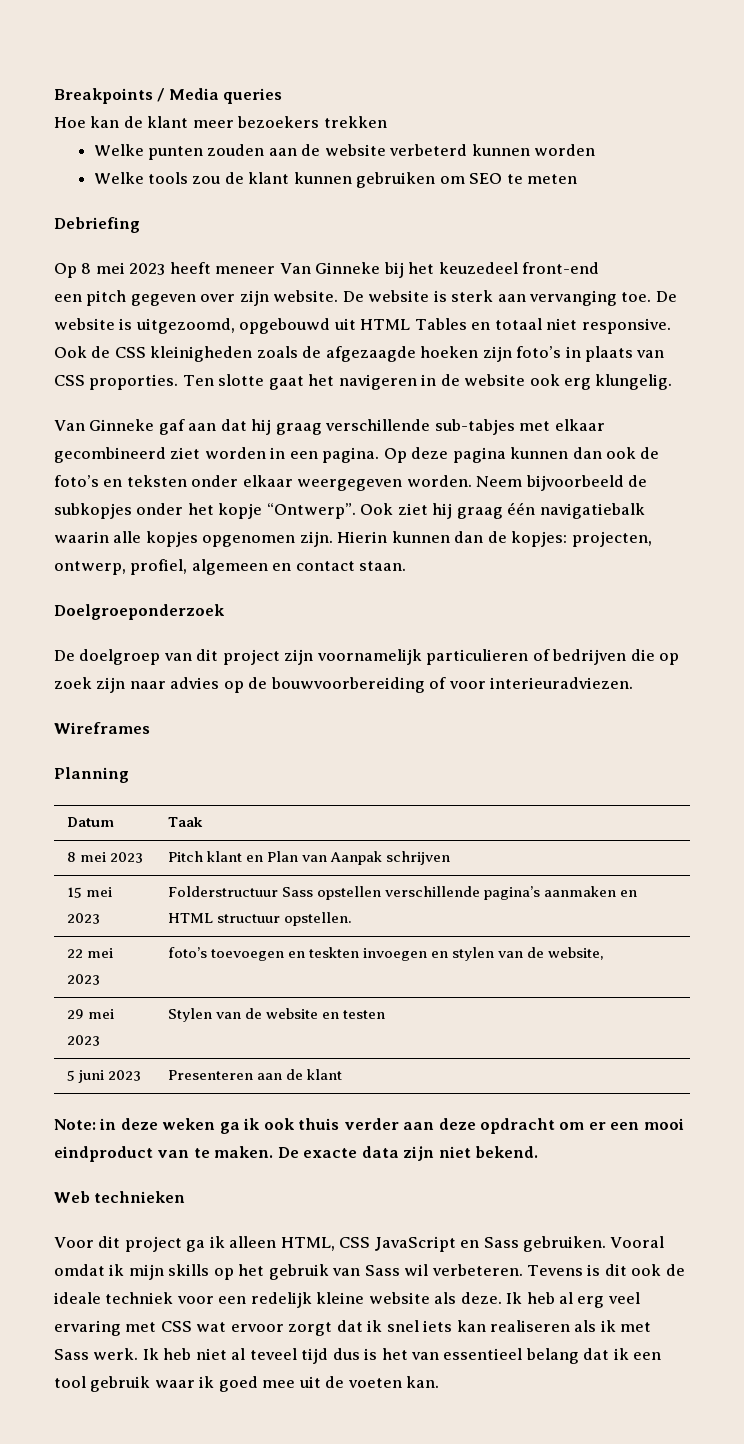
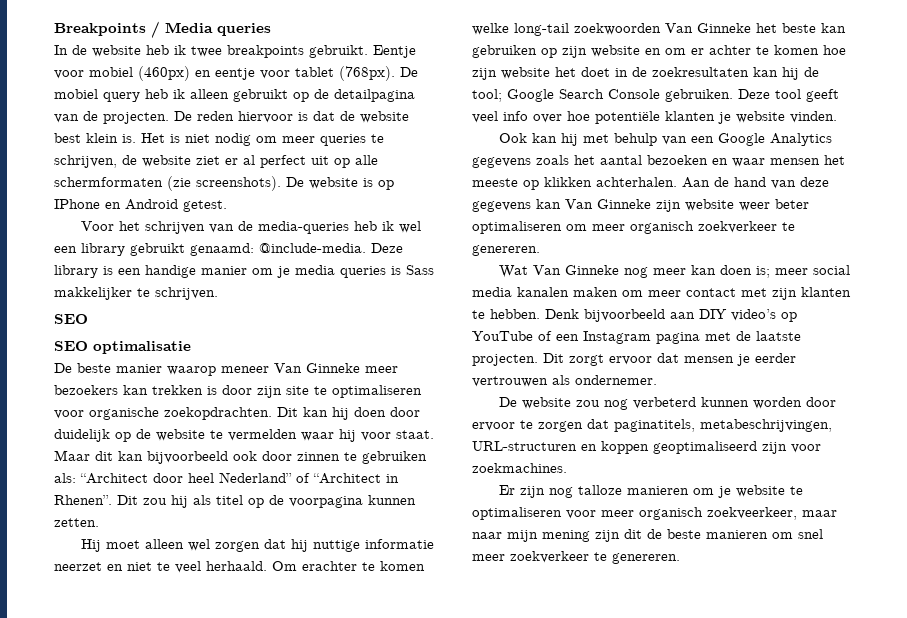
[54,116,189,128] Hoe kan de klant -> [54,45,416,58] [54,66,418,81] [54,89,415,102] [54,111,409,124] [54,133,384,146] [54,155,378,168] [54,176,394,191] [54,199,227,212] [80,221,421,234] [54,243,403,256] [54,265,434,278] [54,287,218,300] [54,314,88,324] [54,341,191,354] [54,363,360,376] In de website heb ik twee breakpoints gebruikt. Eentje voor mobiel (460px) en eentje voor tablet (768px). De mobiel query heb ik alleen gebruikt op de detailpagina van de projecten. De reden hiervoor is dat de website best klein is. Het is niet nodig om meer queries te schrijven, de website ziet er al perfect uit op alle schermformaten (zie screenshots). De website is op IPhone en Android getest. // Voor het schrijven van de media-queries heb ik wel een library gebruikt genaamd: @include-media. Deze library is een handige manier om je media queries is Sass makkelijker te schrijven. // SEO // SEO optimalisatie // De beste manier waarop meneer Van Ginneke
(320, 122) none -> [123,385,148,395] kan
[93,144,596,160] [93,172,578,188] [54,217,140,233] [54,262,599,278] [54,290,677,306] [54,318,671,334] [54,346,665,362] [54,374,673,390] [54,419,605,435] [54,447,660,463] [54,475,648,491] [54,502,645,519] [54,531,652,547] [54,559,407,575] [54,604,225,620] [54,649,680,665] [54,677,634,693] [54,722,150,734] [54,767,129,783] [66,817,114,827] [167,817,203,827] [66,852,143,863] [167,851,451,865] [66,887,112,898] [66,913,100,924] [167,886,638,900] [167,912,352,926] [66,948,113,958] [66,974,100,985] [167,947,605,961] [66,1009,114,1019] [66,1035,100,1046] [167,1008,386,1022] [66,1070,141,1083] [167,1069,342,1080] [54,1118,684,1134] [54,1146,539,1162] [54,1191,186,1203] [54,1236,665,1252] [54,1264,685,1280] [54,1292,640,1308] [54,1320,652,1336] [54,1348,662,1364] [54,1376,440,1392] // Welke punten zouden aan de website verbeterd kunnen worden // Welke tools zou de klant kunnen gebruiken om SEO te meten // Debriefing // Op 8 mei 2023 heeft meneer Van Ginneke bij het keuzedeel front-end // een pitch gegeven over zijn website. De website is sterk aan vervanging toe. De website is uitgezoomd, opgebouwd uit HTML Tables en totaal niet responsive. Ook de CSS kleinigheden zoals de afgezaagde hoeken zijn foto’s in plaats van CSS proporties. Ten slotte gaat het navigeren in de website ook erg klungelig. // Van Ginneke gaf aan dat hij graag verschillende sub-tabjes met elkaar gecombineerd ziet worden in een pagina. Op deze pagina kunnen dan ook de foto’s en teksten onder elkaar weergegeven worden. Neem bijvoorbeeld de subkopjes onder het kopje “Ontwerp”. Ook ziet hij graag één navigatiebalk waarin alle kopjes opgenomen zijn. Hierin kunnen dan de kopjes: projecten, ontwerp, profiel, algemeen en contact staan. // Doelgroeponderzoek // De doelgroep van dit project zijn voornamelijk particulieren of bedrijven die op zoek zijn naar advies op de bouwvoorbereiding of voor interieuradviezen. // Wireframes // Planning // Datum | Taak // 8 mei 2023 | Pitch klant en Plan van Aanpak schrijven // 15 mei 2023 | Folderstructuur Sass opstellen verschillende pagina’s aanmaken en HTML structuur opstellen. // 22 mei 2023 | foto’s toevoegen en teskten invoegen en stylen van de website, // 29 mei 2023 | Stylen van de website en testen // 5 juni 2023 | Presenteren aan de klant // Note: in deze weken ga ik ook thuis verder aan deze opdracht om er een mooi eindproduct van te maken. De exacte data zijn niet bekend. // Web technieken // Voor dit project ga ik alleen HTML, CSS JavaScript en Sass gebruiken. Vooral omdat ik mijn skills op het gebruik van Sass wil verbeteren. Tevens is dit ook de ideale techniek voor een redelijk kleine website als deze. Ik heb al erg veel ervaring met CSS wat ervoor zorgt dat ik snel iets kan realiseren als ik met Sass werk. Ik heb niet al teveel tijd dus is het van essentieel belang dat ik een tool gebruik waar ik goed mee uit de voeten kan. -> [207,385,422,398] [54,407,420,420] [54,429,434,442] [54,450,427,464] [54,472,399,484] [54,495,416,508] [54,518,99,527] [80,539,434,552] [54,561,425,573] [472,23,846,36] [472,45,846,58] [472,67,819,80] [472,89,839,102] [472,111,837,124] [498,133,832,146] [472,155,845,168] [472,177,829,190] [472,199,809,212] [472,221,795,234] [472,245,540,256] [498,265,850,278] [472,287,851,300] [472,309,797,322] [472,331,801,344] [472,353,796,366] [472,375,657,387] [498,397,836,410] [472,419,832,432] [472,441,821,454] [472,463,567,473] [498,485,803,498] [472,507,837,520] [472,529,823,542] [472,551,680,564] is door zijn site te optimaliseren voor organische zoekopdrachten. Dit kan hij doen door duidelijk op de website te vermelden waar hij voor staat. Maar dit kan bijvoorbeeld ook door zinnen te gebruiken als: “Architect door heel Nederland” of “Architect in Rhenen”. Dit zou hij als titel op de voorpagina kunnen zetten. // Hij moet alleen wel zorgen dat hij nuttige informatie neerzet en niet te veel herhaald. Om erachter te komen welke long-tail zoekwoorden Van Ginneke het beste kan gebruiken op zijn website en om er achter te komen hoe zijn website het doet in de zoekresultaten kan hij de tool; Google Search Console gebruiken. Deze tool geeft veel info over hoe potentiële klanten je website vinden. // Ook kan hij met behulp van een Google Analytics gegevens zoals het aantal bezoeken en waar mensen het meeste op klikken achterhalen. Aan de hand van deze gegevens kan Van Ginneke zijn website weer beter optimaliseren om meer organisch zoekverkeer te genereren. // Wat Van Ginneke nog meer kan doen is; meer social media kanalen maken om meer contact met zijn klanten te hebben. Denk bijvoorbeeld aan DIY video’s op YouTube of een Instagram pagina met de laatste projecten. Dit zorgt ervoor dat mensen je eerder vertrouwen als ondernemer. // De website zou nog verbeterd kunnen worden door ervoor te zorgen dat paginatitels, metabeschrijvingen, URL-structuren en koppen geoptimaliseerd zijn voor zoekmachines. // Er zijn nog talloze manieren om je website te optimaliseren voor meer organisch zoekveerkeer, maar naar mijn mening zijn dit de beste manieren om snel meer zoekverkeer te genereren.

